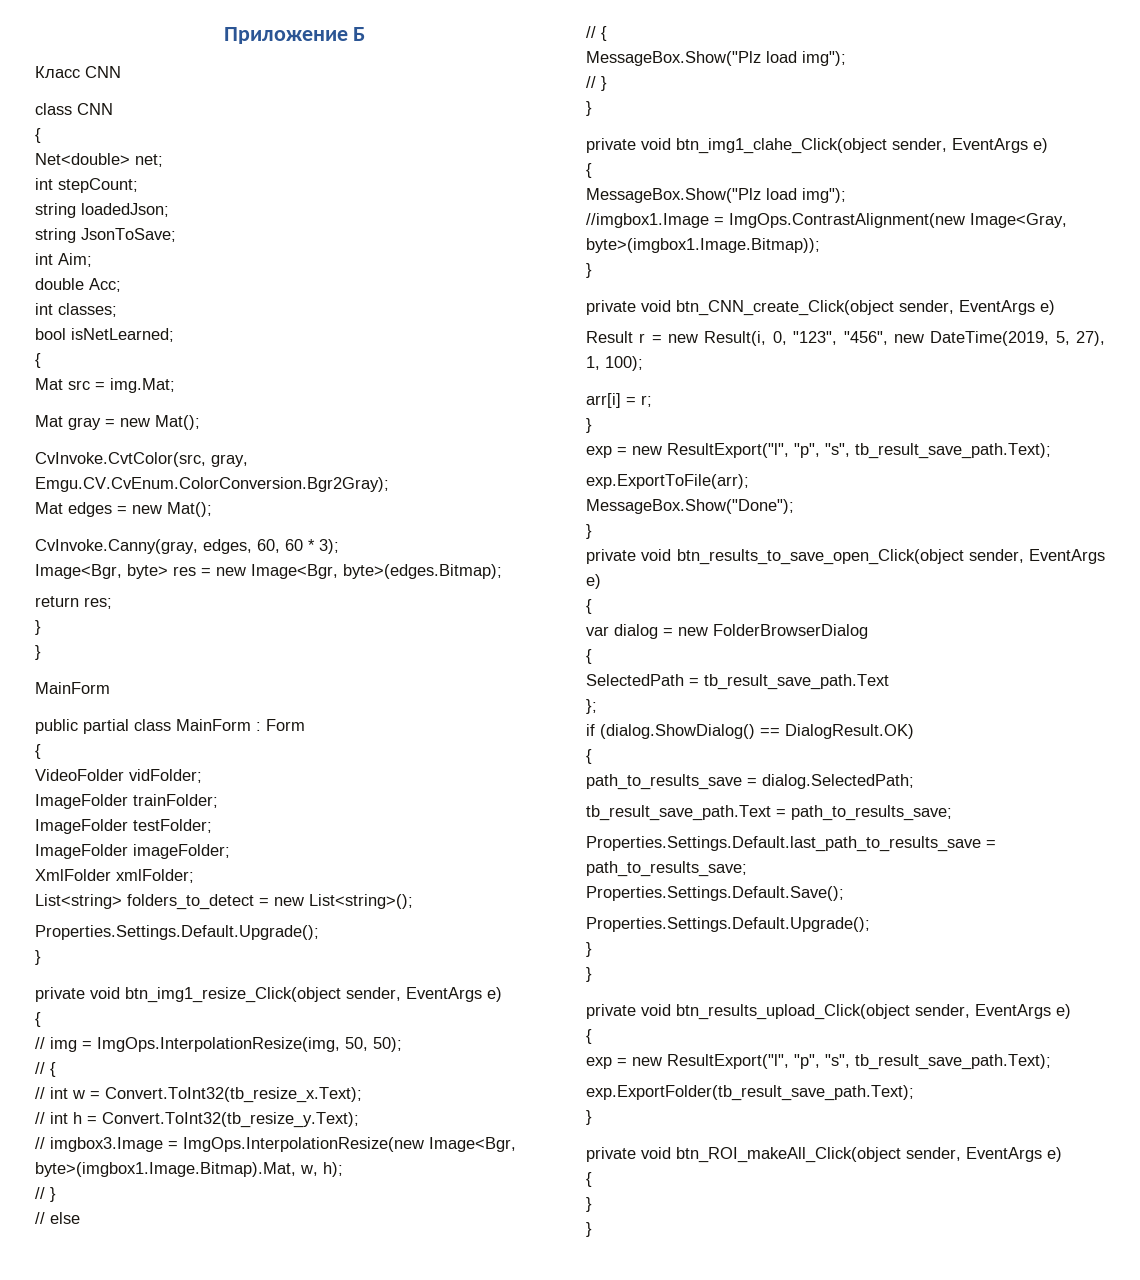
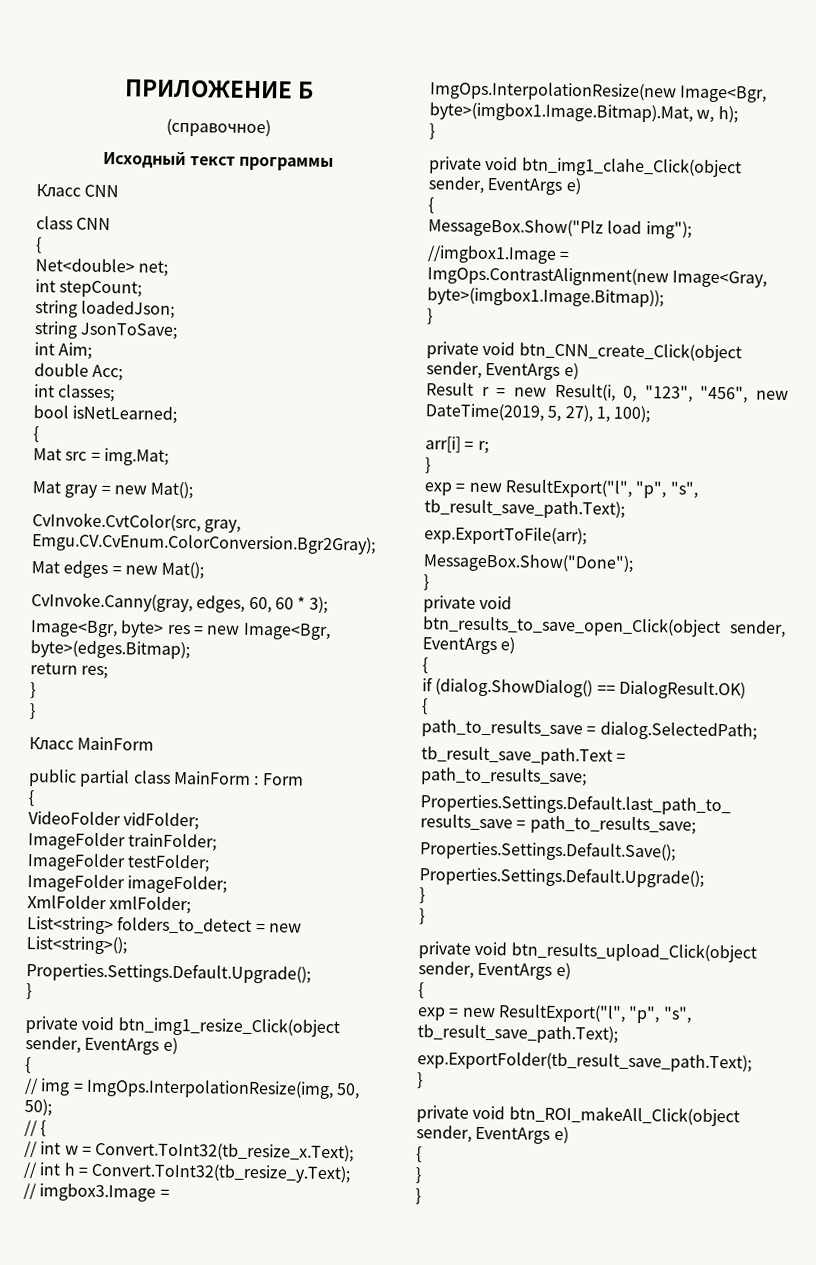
[223,27,348,44] Приложение -> [123,79,293,99] ПРИЛОЖЕНИЕ
(366, 34) none -> [166,118,271,138] [102,150,335,171] // (справочное) // Исходный текст программы
(41, 652) none -> [29,737,74,750] Класс
[35,1187,56,1202] [35,1212,80,1224] [586,26,607,41] [586,51,846,66] [586,76,607,91] // // } // // else // // { // MessageBox.Show("Plz load img"); // // } -> (738, 115) none
[586,624,868,639] [586,649,592,664] [586,674,889,690] [586,699,597,714] // var dialog = new FolderBrowserDialog // { // SelectedPath = tb_result_save_path.Text // }; -> (428, 665) none

